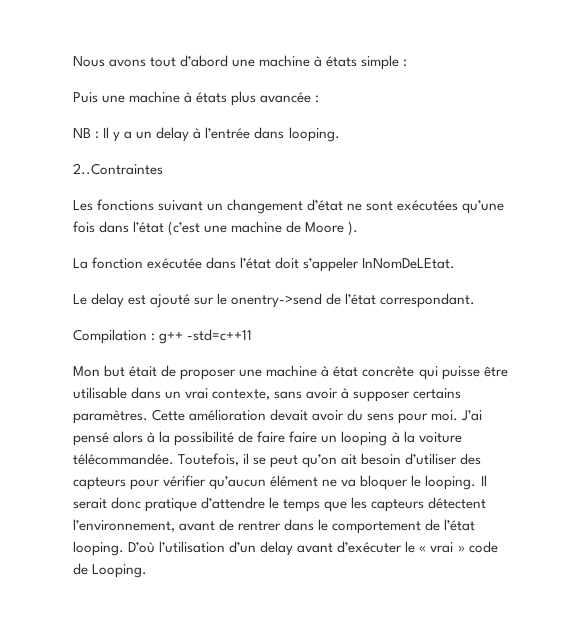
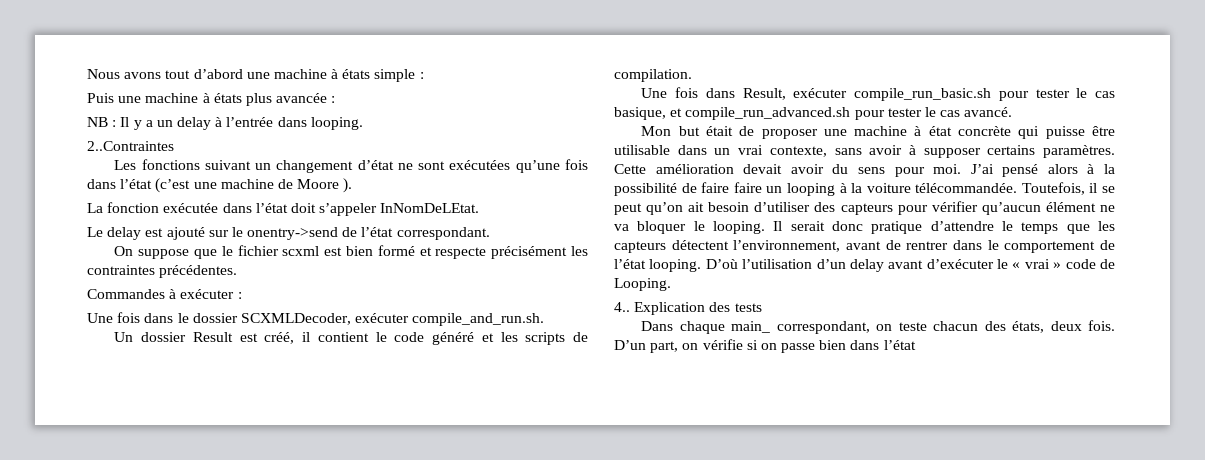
[73,329,253,344] Compilation : g++ -std=c++11 -> [114,245,588,259] [87,265,238,278] [87,289,242,299] [87,312,545,326] [114,332,588,345] [614,69,692,82] [641,87,1115,101] [614,107,1013,120] On suppose que le fichier scxml est bien formé et respecte précisément les contraintes précédentes. // Commandes à exécuter : // Une fois dans le dossier SCXMLDecoder, exécuter compile_and_run.sh. // Un dossier Result est créé, il contient le code généré et les scripts de compilation. // Une fois dans Result, exécuter compile_run_basic.sh pour tester le cas basique, et compile_run_advanced.sh pour tester le cas avancé.
(148, 571) none -> [614,302,762,315] [641,320,1115,334] [614,339,916,353] // 4.. Explication des tests // Dans chaque main_ correspondant, on teste chacun des états, deux fois. D’un part, on vérifie si on passe bien dans l’état

